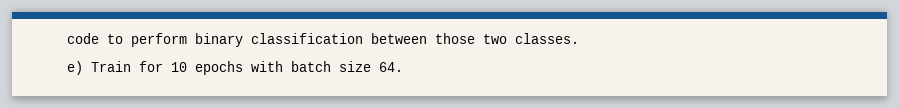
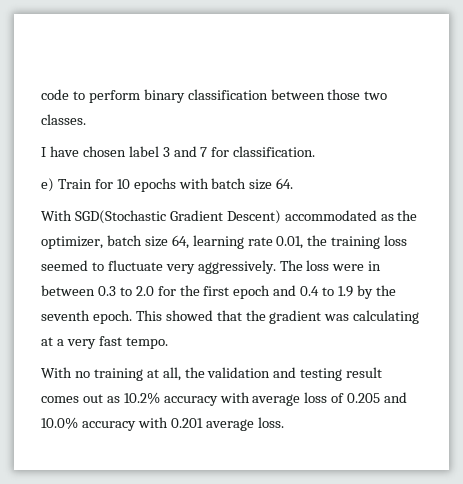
(579, 38) none -> [41,146,316,157] // I have chosen label 3 and 7 for classification.
(403, 67) none -> [41,210,418,224] [41,235,408,249] [41,260,382,274] [41,285,396,299] [41,310,420,324] [41,336,168,349] [41,367,383,381] [41,392,408,406] [41,417,284,431] // With SGD(Stochastic Gradient Descent) accommodated as the optimizer, batch size 64, learning rate 0.01, the training loss seemed to fluctuate very aggressively. The loss were in between 0.3 to 2.0 for the first epoch and 0.4 to 1.9 by the seventh epoch. This showed that the gradient was calculating at a very fast tempo. // With no training at all, the validation and testing result comes out as 10.2% accuracy with average loss of 0.205 and 10.0% accuracy with 0.201 average loss.

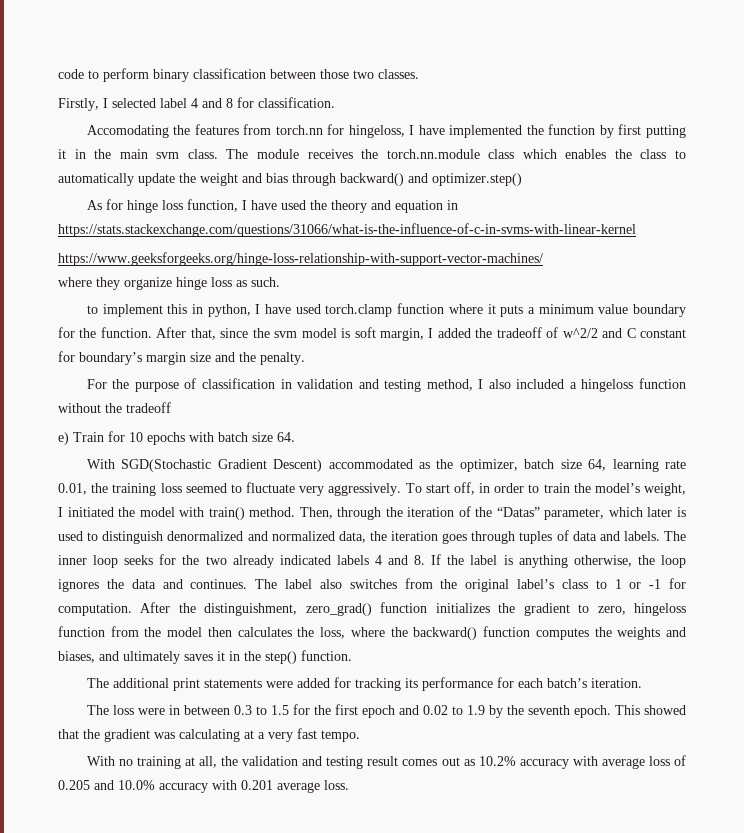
[41,146,316,157] I have chosen label 3 and 7 for classification. -> [58,97,335,111] [86,124,686,138] [58,149,686,159] [58,173,522,186] [86,199,458,213] [58,223,636,237] [58,252,543,266] [58,277,280,290] [86,303,686,317] [58,327,686,341] [58,351,305,365] [86,378,686,392] [58,402,171,413] Firstly, I selected label 4 and 8 for classification. // Accomodating the features from torch.nn for hingeloss, I have implemented the function by first putting it in the main svm class. The module receives the torch.nn.module class which enables the class to automatically update the weight and bias through backward() and optimizer.step() // As for hinge loss function, I have used the theory and equation in https://stats.stackexchange.com/questions/31066/what-is-the-influence-of-c-in-svms-with-linear-kernel // https://www.geeksforgeeks.org/hinge-loss-relationship-with-support-vector-machines/ // where they organize hinge loss as such. // to implement this in python, I have used torch.clamp function where it puts a minimum value boundary for the function. After that, since the svm model is soft margin, I added the tradeoff of w^2/2 and C constant for boundary’s margin size and the penalty. // For the purpose of classification in validation and testing method, I also included a hingeloss function without the tradeoff
(276, 267) none -> [405,482,686,496] [58,506,686,520] [58,530,686,544] [58,554,686,568] [58,578,687,592] [58,602,686,616] [58,626,687,640] [58,650,352,664] [86,677,642,691] To start off, in order to train the model’s weight, I initiated the model with train() method. Then, through the iteration of the “Datas” parameter, which later is used to distinguish denormalized and normalized data, the iteration goes through tuples of data and labels. The inner loop seeks for the two already indicated labels 4 and 8. If the label is anything otherwise, the loop ignores the data and continues. The label also switches from the original label’s class to 1 or -1 for computation. After the distinguishment, zero_grad() function initializes the gradient to zero, hingeloss function from the model then calculates the loss, where the backward() function computes the weights and biases, and ultimately saves it in the step() function. // The additional print statements were added for tracking its performance for each batch’s iteration. //
[135,286,154,296] 2.0 -> [270,705,289,715] 1.5
[300,286,320,296] 0.4 -> [422,705,448,715] 0.02

